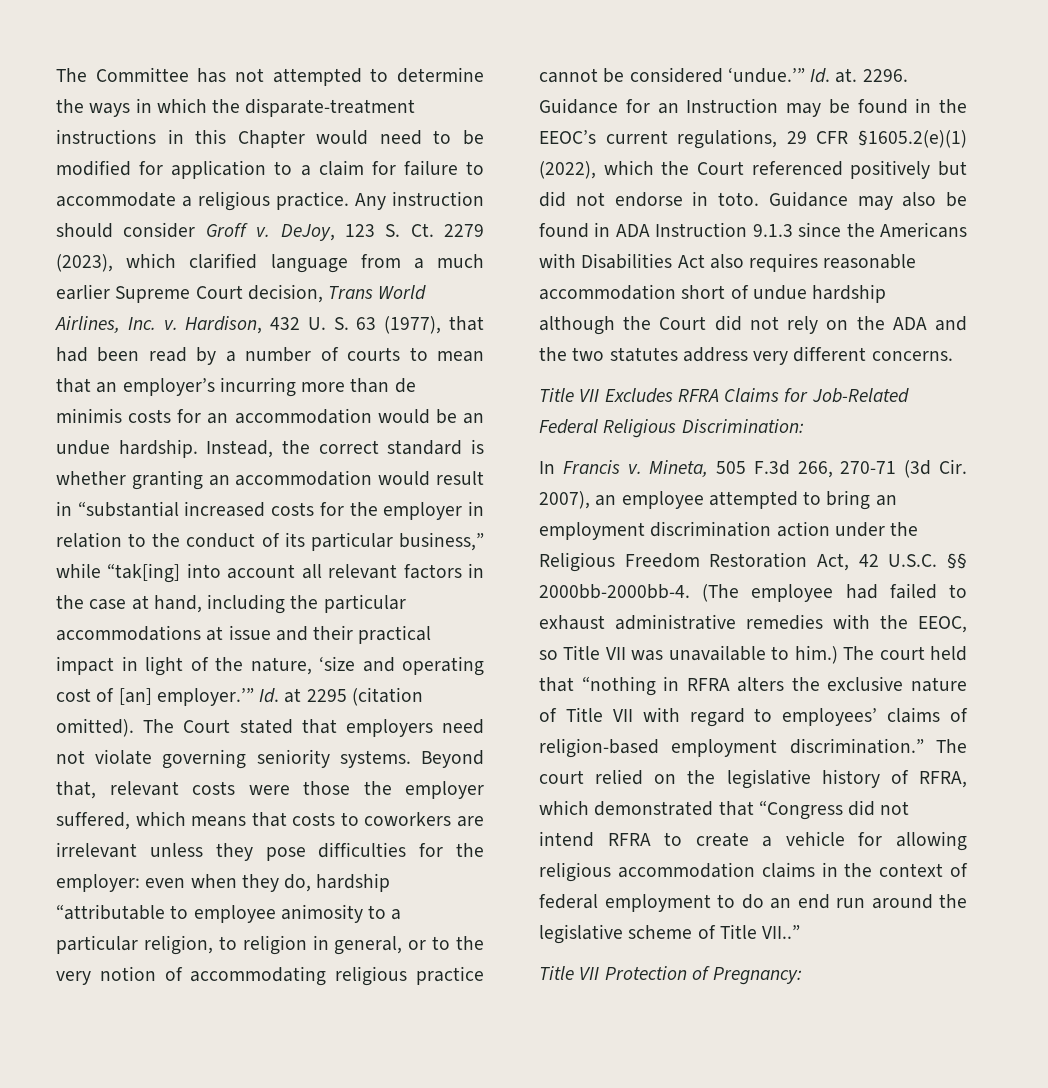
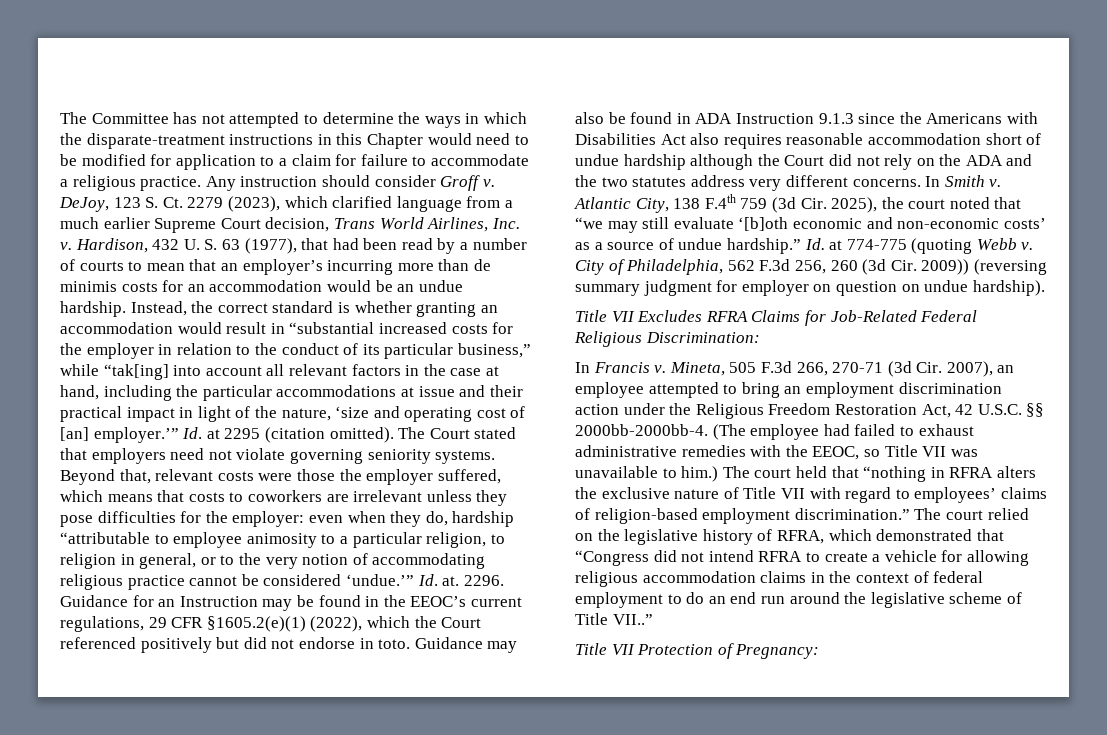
(953, 356) none -> [925,175,1002,187] [574,194,1022,213] [575,217,1046,233] [575,238,1034,254] [575,259,1047,275] [575,280,1045,296] In Smith v. Atlantic City, 138 F.4th 759 (3d Cir. 2025), the court noted that “we may still evaluate ‘[b]oth economic and non-economic costs’ as a source of undue hardship.” Id. at 774-775 (quoting Webb v. City of Philadelphia, 562 F.3d 256, 260 (3d Cir. 2009)) (reversing summary judgment for employer on question on undue hardship).

